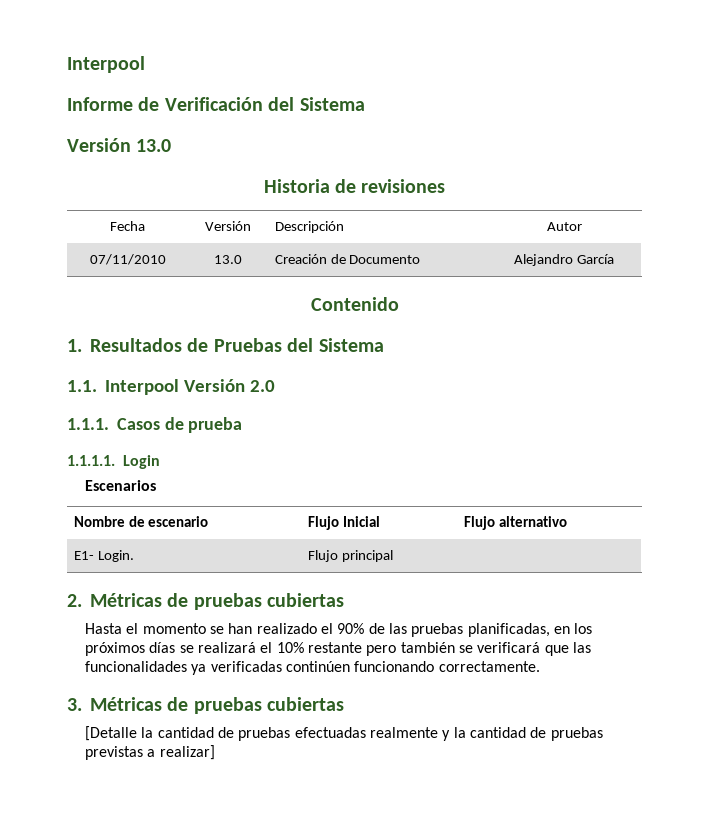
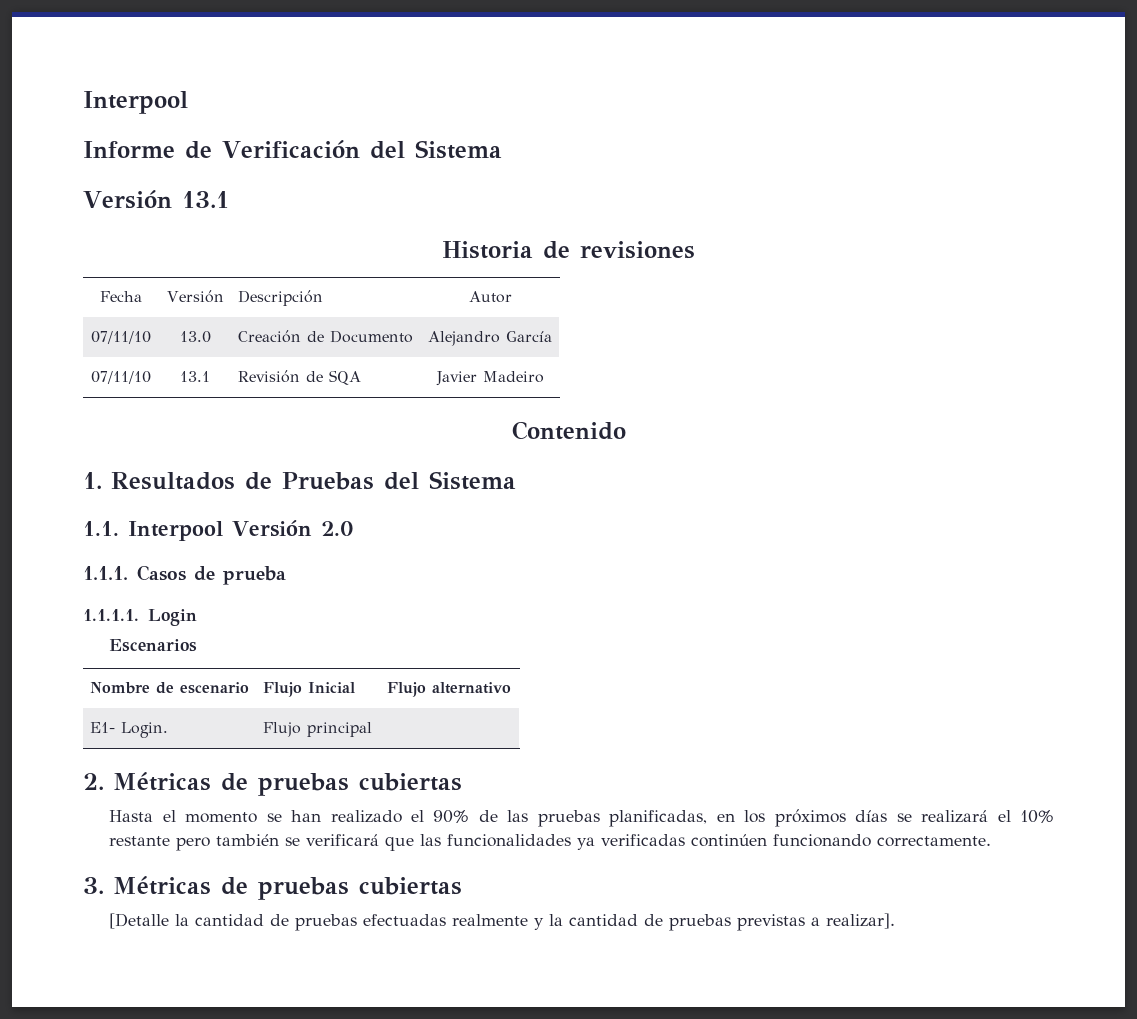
[136,139,172,152] 13.0 -> [181,191,229,208] 13.1
[89,254,166,265] 07/11/2010 -> [91,331,151,344] 07/11/10
(614, 259) none -> [91,371,151,384] [180,371,210,382] [238,370,362,385] [435,371,544,386] // 07/11/10 | 13.1 | Revisión de SQA | Javier Madeiro
[159,745,215,760] realizar] -> [826,913,896,929] realizar].

